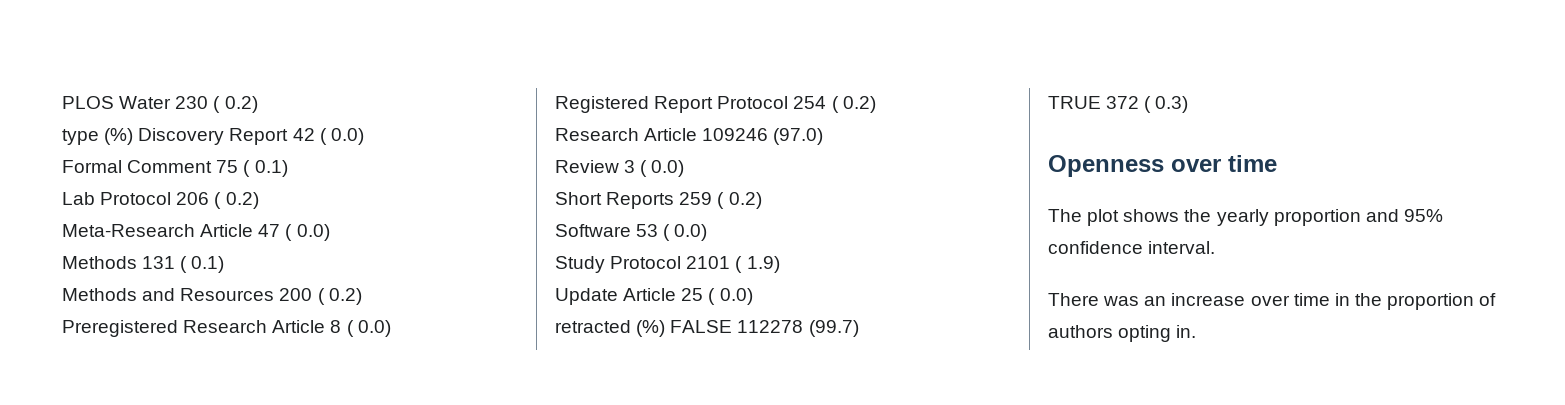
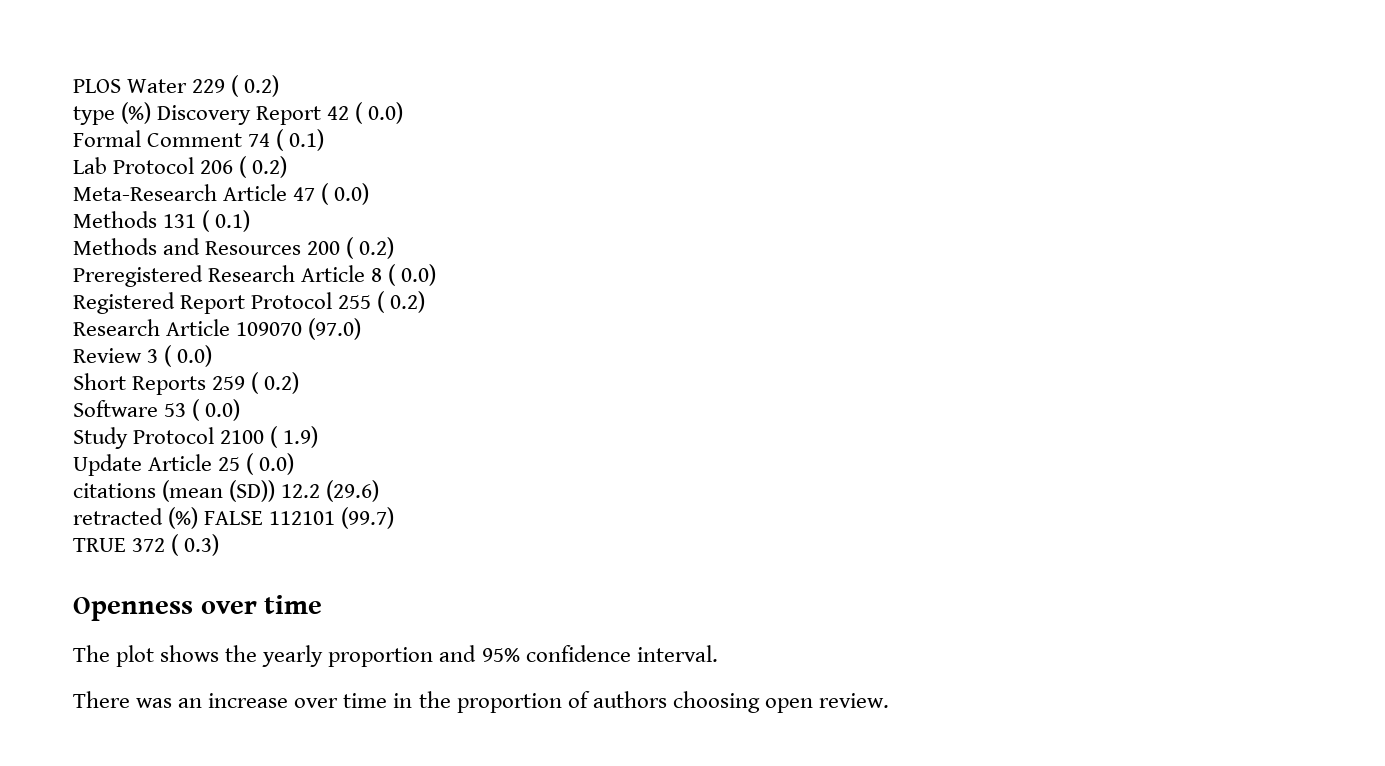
[175,96,209,109] 230 -> [192,79,226,93] 229
[216,160,239,173] 75 -> [248,133,271,147] 74
[793,96,827,109] 254 -> [338,295,372,309] 255
[702,128,769,141] 109246 -> [236,322,303,336] 109070
[686,256,731,269] 2101 -> [220,430,265,444] 2100
(753, 296) none -> [73,480,380,502] // citations (mean (SD)) 12.2 (29.6)
[737,320,804,333] 112278 -> [269,511,336,525] 112101
[1118,325,1197,342] opting in. -> [672,691,889,713] choosing open review.

